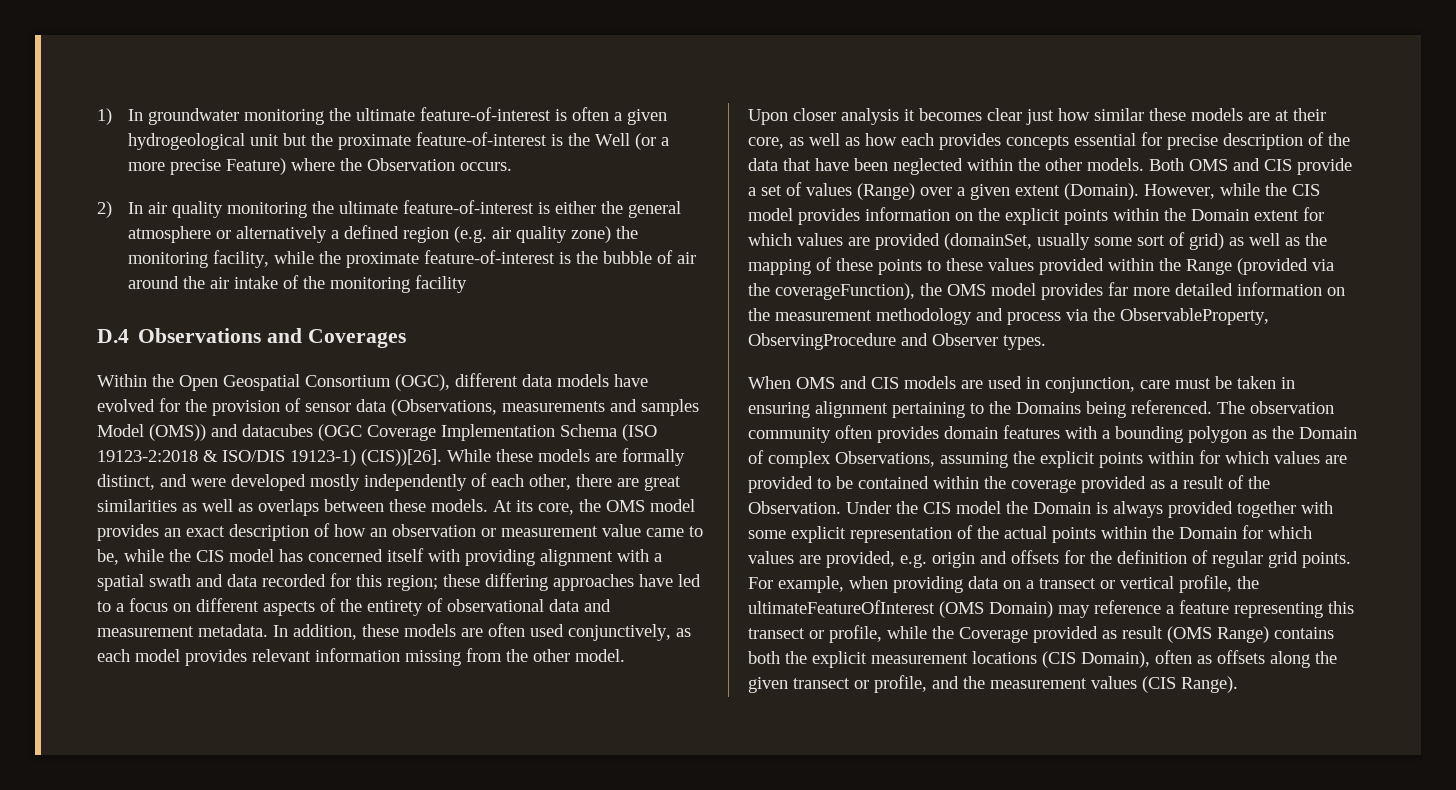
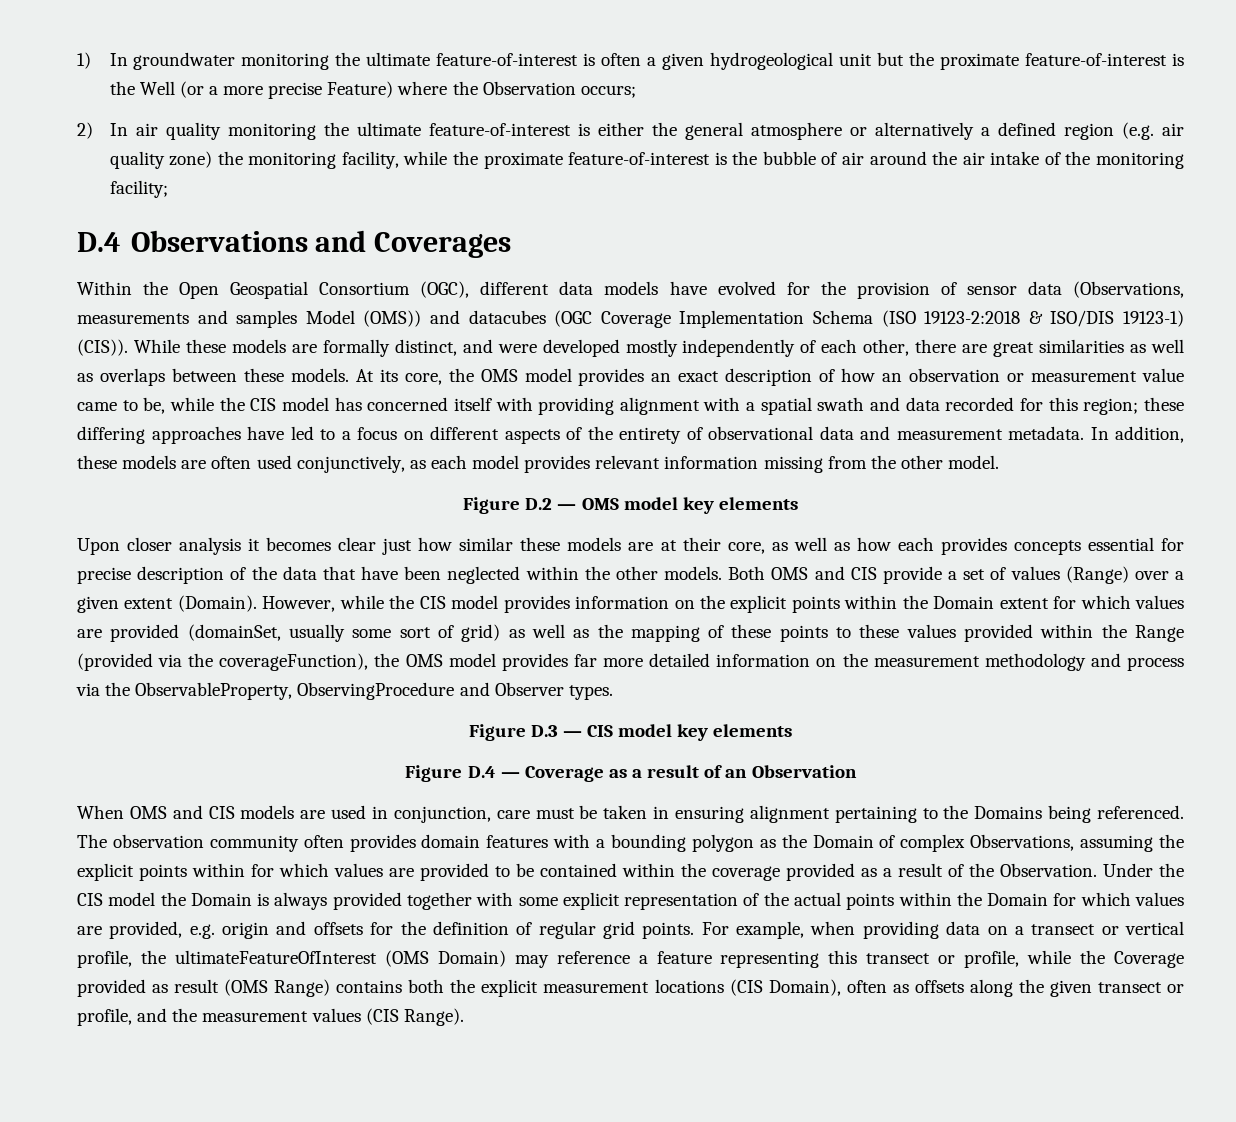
[460,162,513,171] occurs. -> [580,85,636,98] occurs;
[415,275,468,293] facility -> [109,180,168,198] facility;
[361,449,442,466] (CIS))[26]. -> [77,339,128,356] (CIS)).
(625, 655) none -> [463,497,798,514] // Figure D.2 — OMS model key elements
(1046, 342) none -> [468,724,793,741] [405,765,857,782] // Figure D.3 — CIS model key elements // Figure D.4 — Coverage as a result of an Observation

